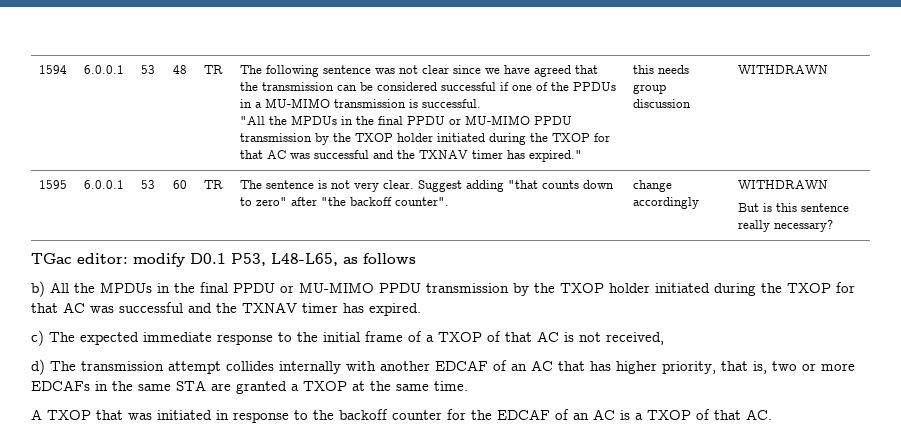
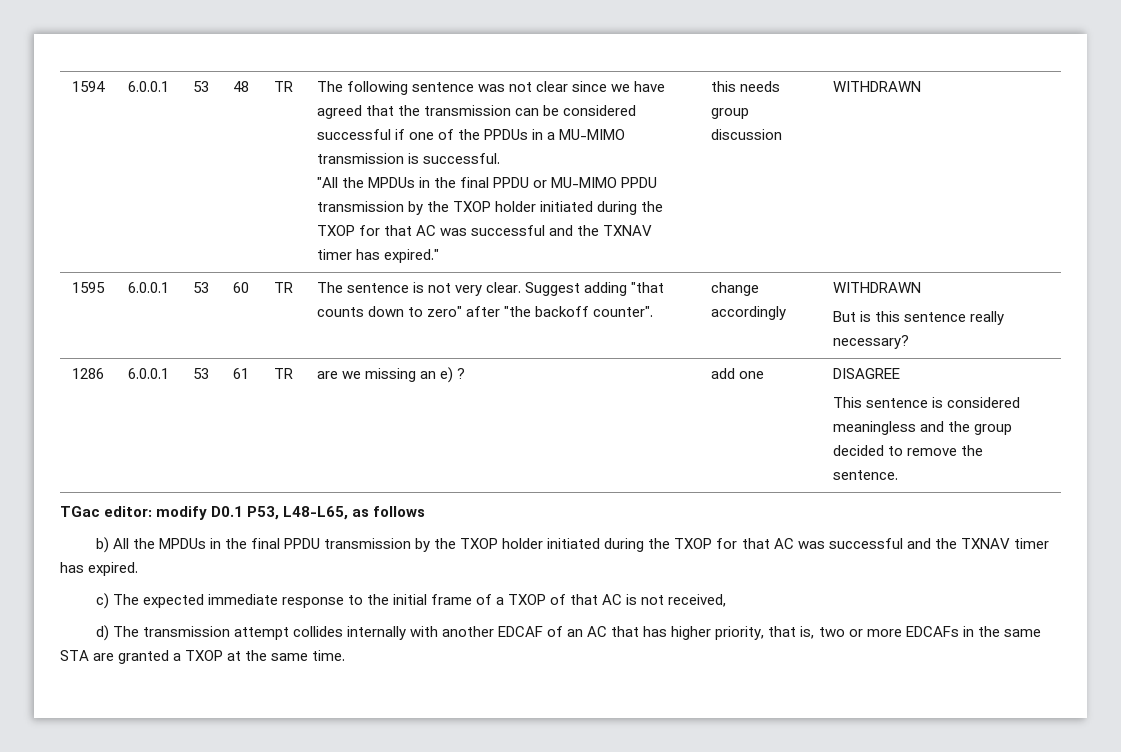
(834, 226) none -> [71,368,104,379] [127,368,169,379] [192,368,209,379] [232,368,249,379] [273,368,293,379] [316,367,465,383] [710,368,764,379] [832,368,900,379] [832,397,1020,408] [832,421,1012,435] [832,445,983,456] [832,470,898,480] // 1286 | 6.0.0.1 | 53 | 61 | TR | are we missing an e) ? | add one | DISAGREE // This sentence is considered meaningless and the group decided to remove the sentence.
[280,282,421,293] or MU-MIMO PPDU -> (320, 543) none
[31,409,772,423] // A TXOP that was initiated in response to the backoff counter for the EDCAF of an AC is a TXOP of that AC. -> (346, 655) none

